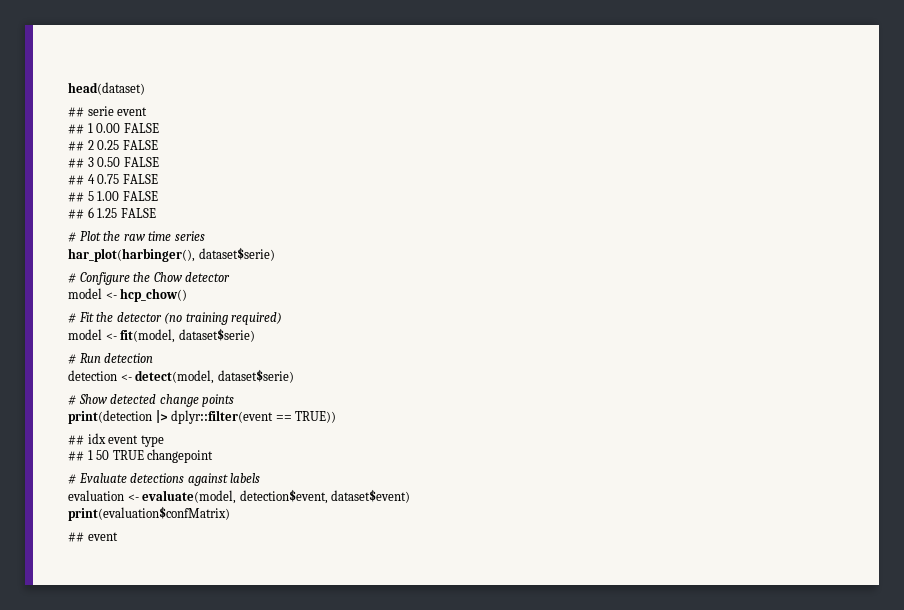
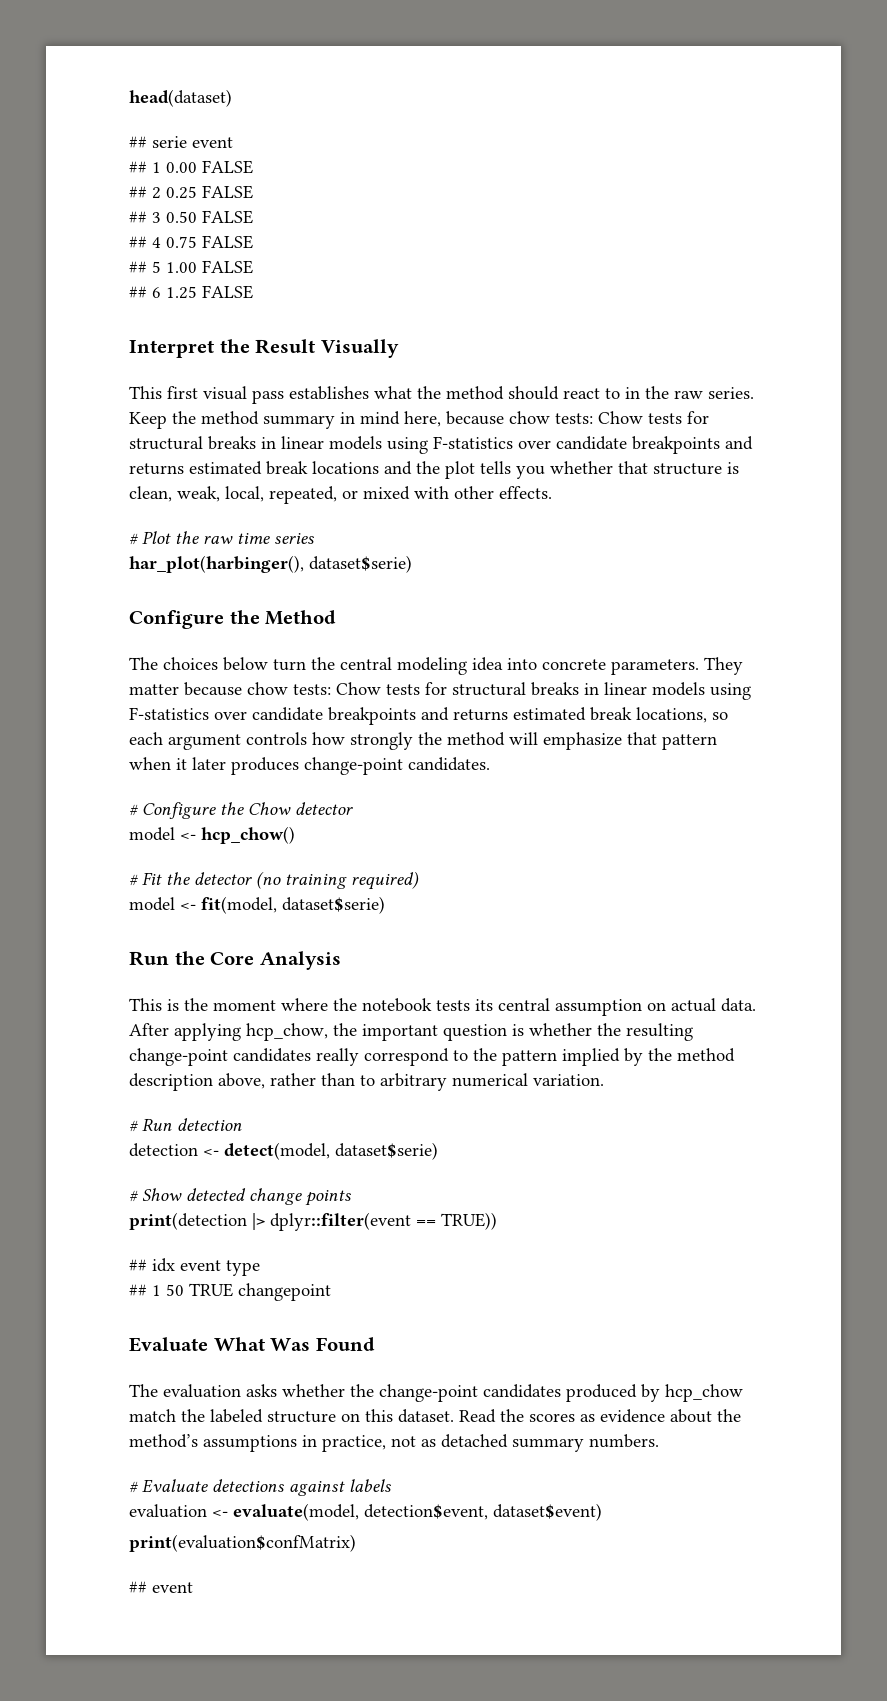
(156, 213) none -> [129,339,399,358] [129,386,754,404] [129,411,709,429] [129,436,753,454] [129,461,739,479] [129,486,552,504] // Interpret the Result Visually // This first visual pass establishes what the method should react to in the raw series. Keep the method summary in mind here, because chow tests: Chow tests for structural breaks in linear models using F-statistics over candidate breakpoints and returns estimated break locations and the plot tells you whether that structure is clean, weak, local, repeated, or mixed with other effects.
(275, 254) none -> [129,610,337,629] [129,657,743,675] [129,682,751,700] [129,707,728,725] [129,732,717,750] [129,757,490,775] // Configure the Method // The choices below turn the central modeling idea into concrete parameters. They matter because chow tests: Chow tests for structural breaks in linear models using F-statistics over candidate breakpoints and returns estimated break locations, so each argument controls how strongly the method will emphasize that pattern when it later produces change-point candidates.
(255, 335) none -> [129,951,341,970] [129,998,756,1016] [129,1023,693,1041] [129,1048,735,1066] [129,1073,604,1091] // Run the Core Analysis // This is the moment where the notebook tests its central assumption on actual data. After applying hcp_chow, the important question is whether the resulting change-point candidates really correspond to the pattern implied by the method description above, rather than to arbitrary numerical variation.
(214, 456) none -> [129,1337,375,1352] [129,1384,743,1402] [129,1409,741,1423] [129,1434,659,1452] // Evaluate What Was Found // The evaluation asks whether the change-point candidates produced by hcp_chow match the labeled structure on this dataset. Read the scores as evidence about the method’s assumptions in practice, not as detached summary numbers.

